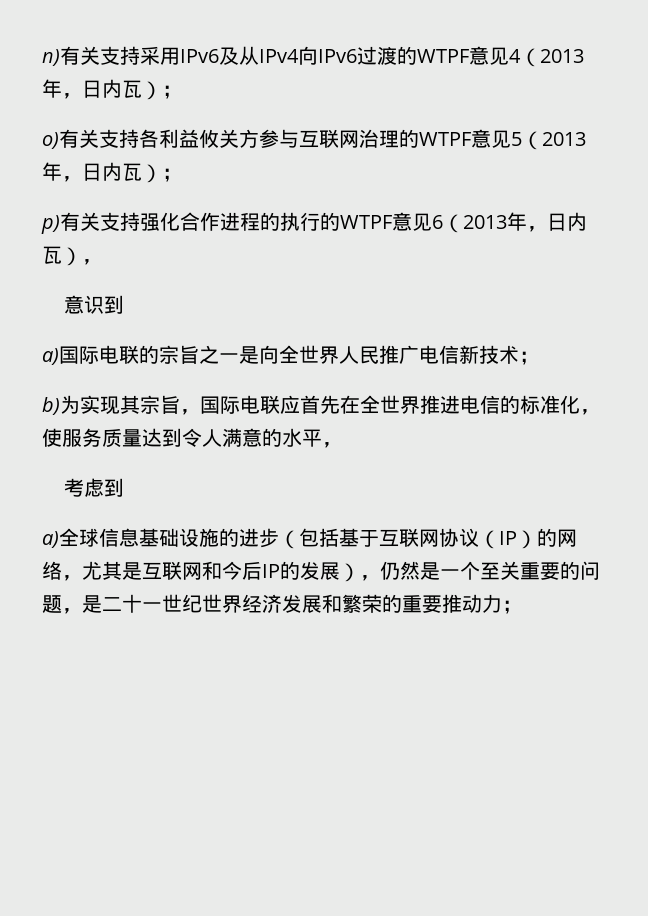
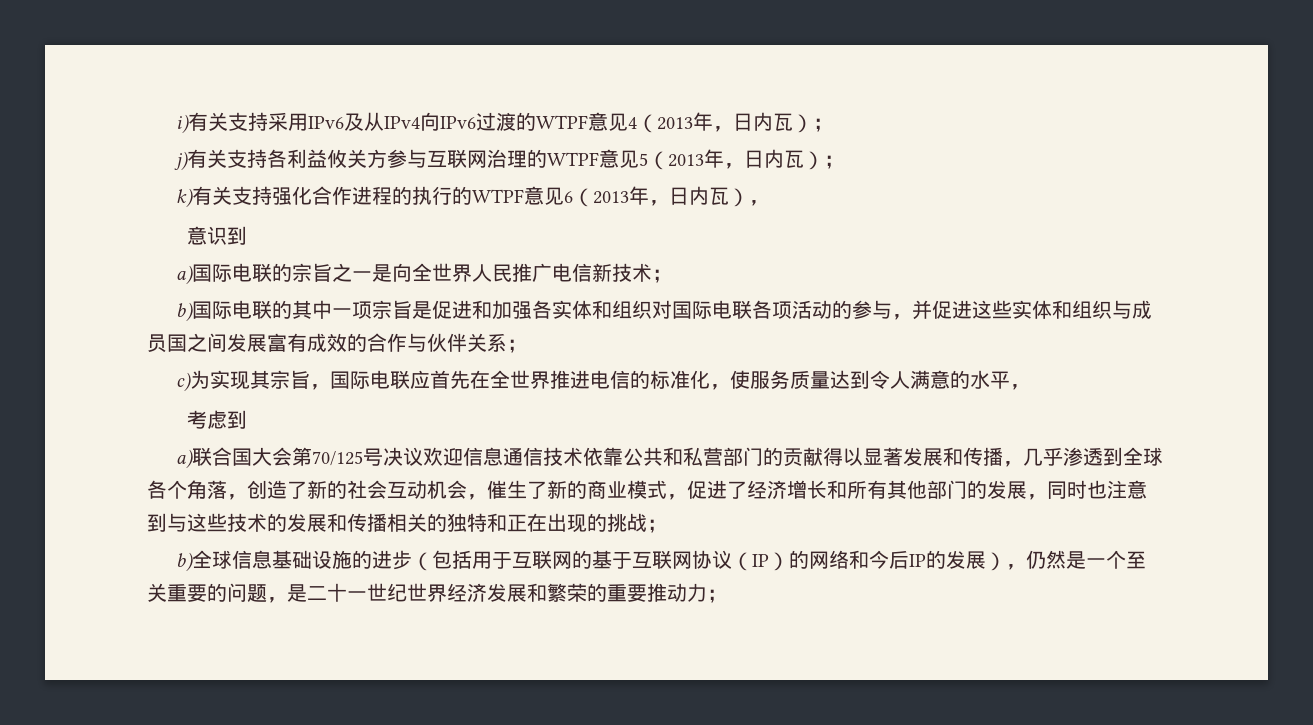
[42,49,60,66] n) -> [176,114,190,134] i)
[42,132,59,149] o) -> [174,151,189,171] j)
[41,215,60,234] p) -> [176,188,194,208] k)
(60, 406) none -> [192,300,1153,320] [147,333,527,353] [176,372,192,392] 国际电联的其中一项宗旨是促进和加强各实体和组织对国际电联各项活动的参与，并促进这些实体和组织与成员国之间发展富有成效的合作与伙伴关系； // c)
(59, 539) none -> [192,447,1164,467] [147,480,1147,500] [147,513,667,533] [176,552,194,572] 联合国大会第70/125号决议欢迎信息通信技术依靠公共和私营部门的贡献得以显著发展和传播，几乎渗透到全球各个角落，创造了新的社会互动机会，催生了新的商业模式，促进了经济增长和所有其他部门的发展，同时也注意到与这些技术的发展和传播相关的独特和正在出现的挑战； // b)
(339, 537) none -> [472,550,593,569] 用于互联网的
[62,561,202,581] ，尤其是互联网 -> (850, 559) none

